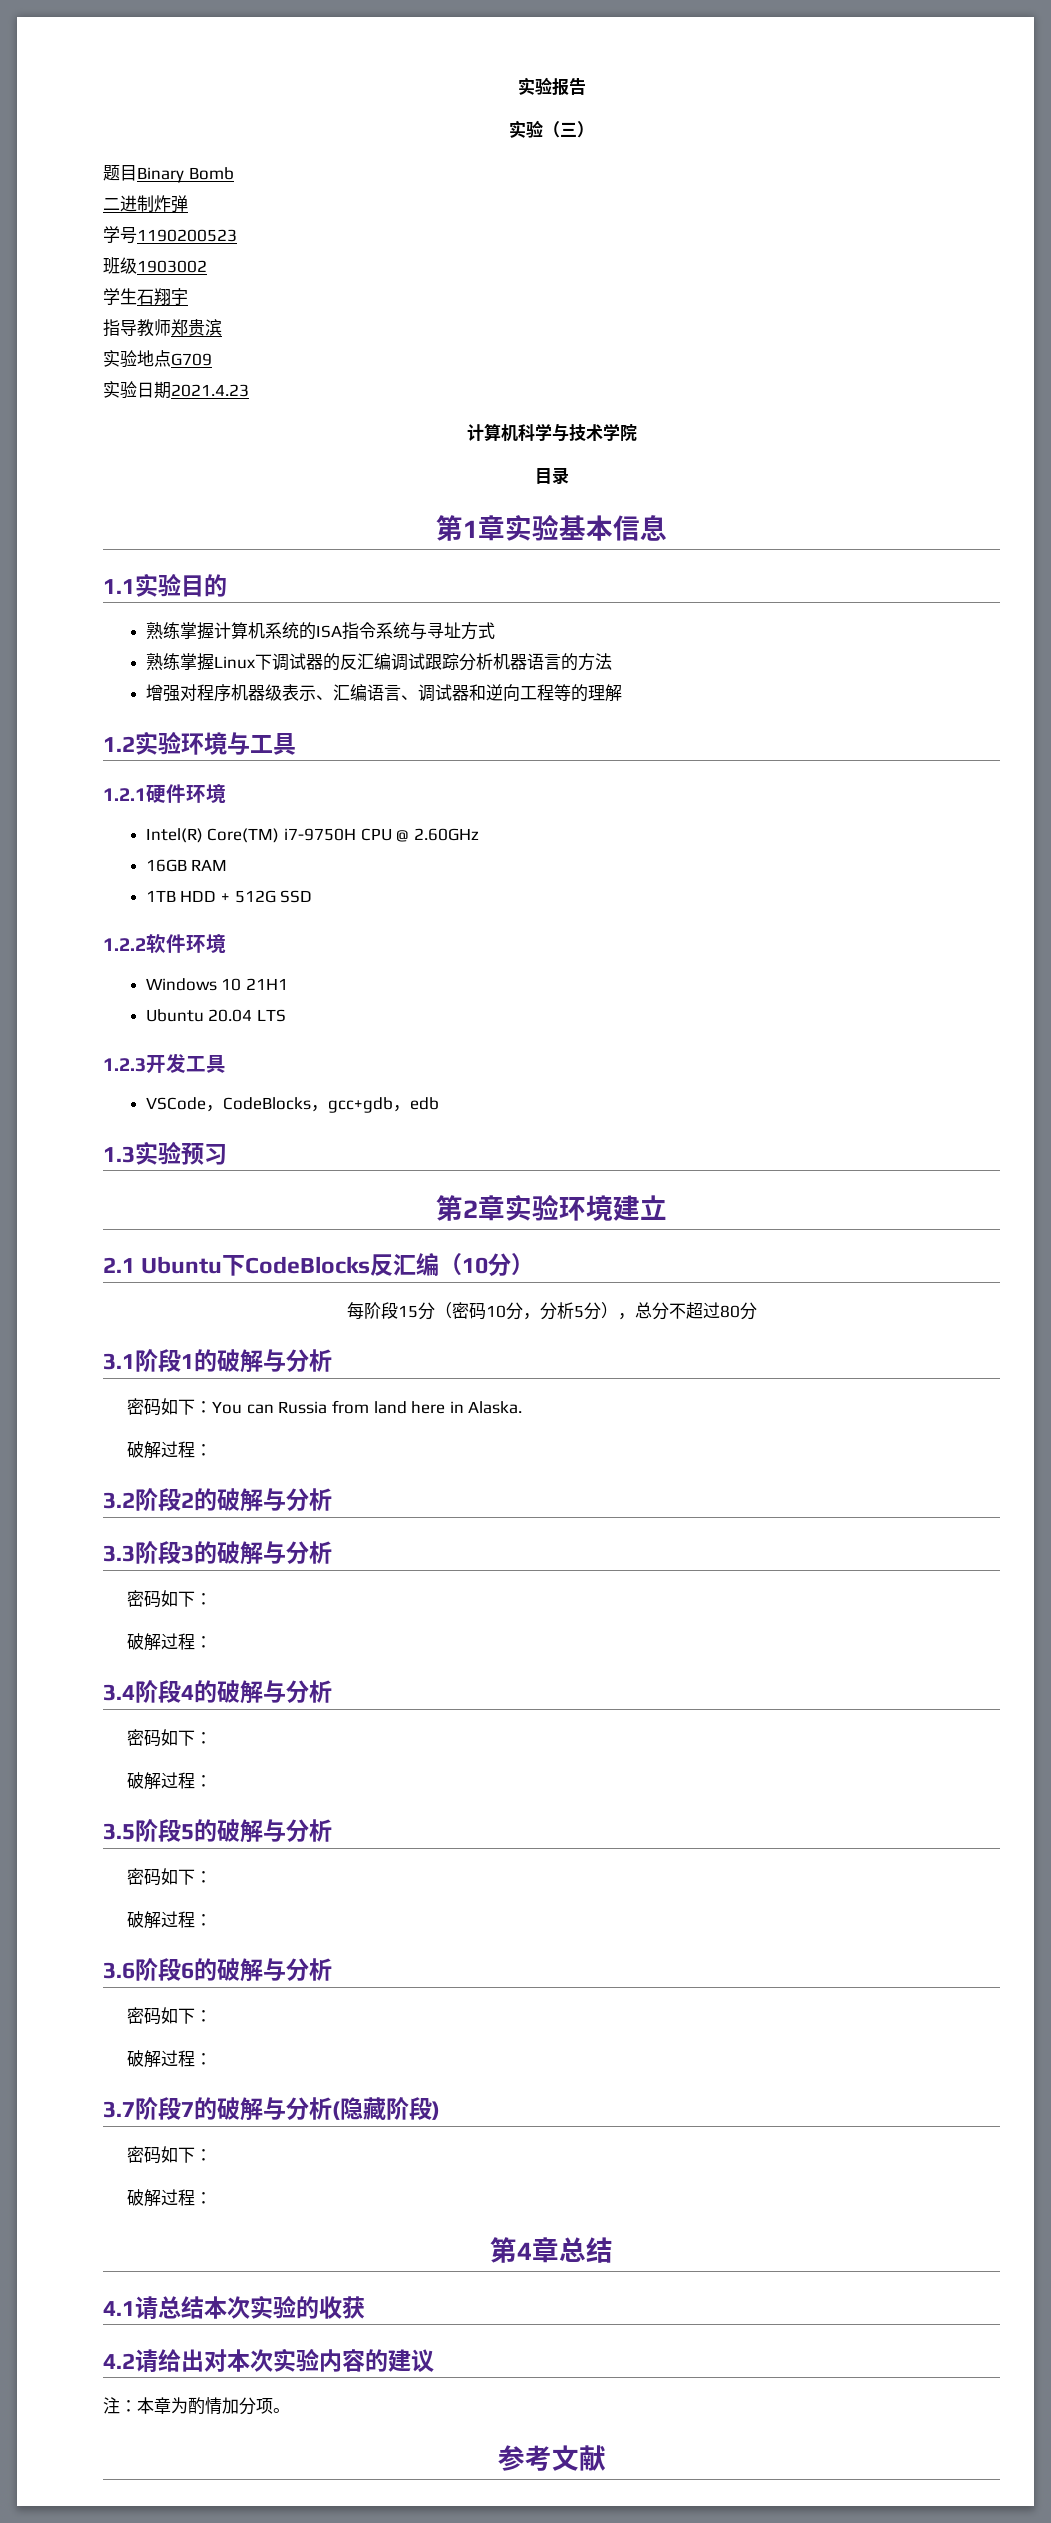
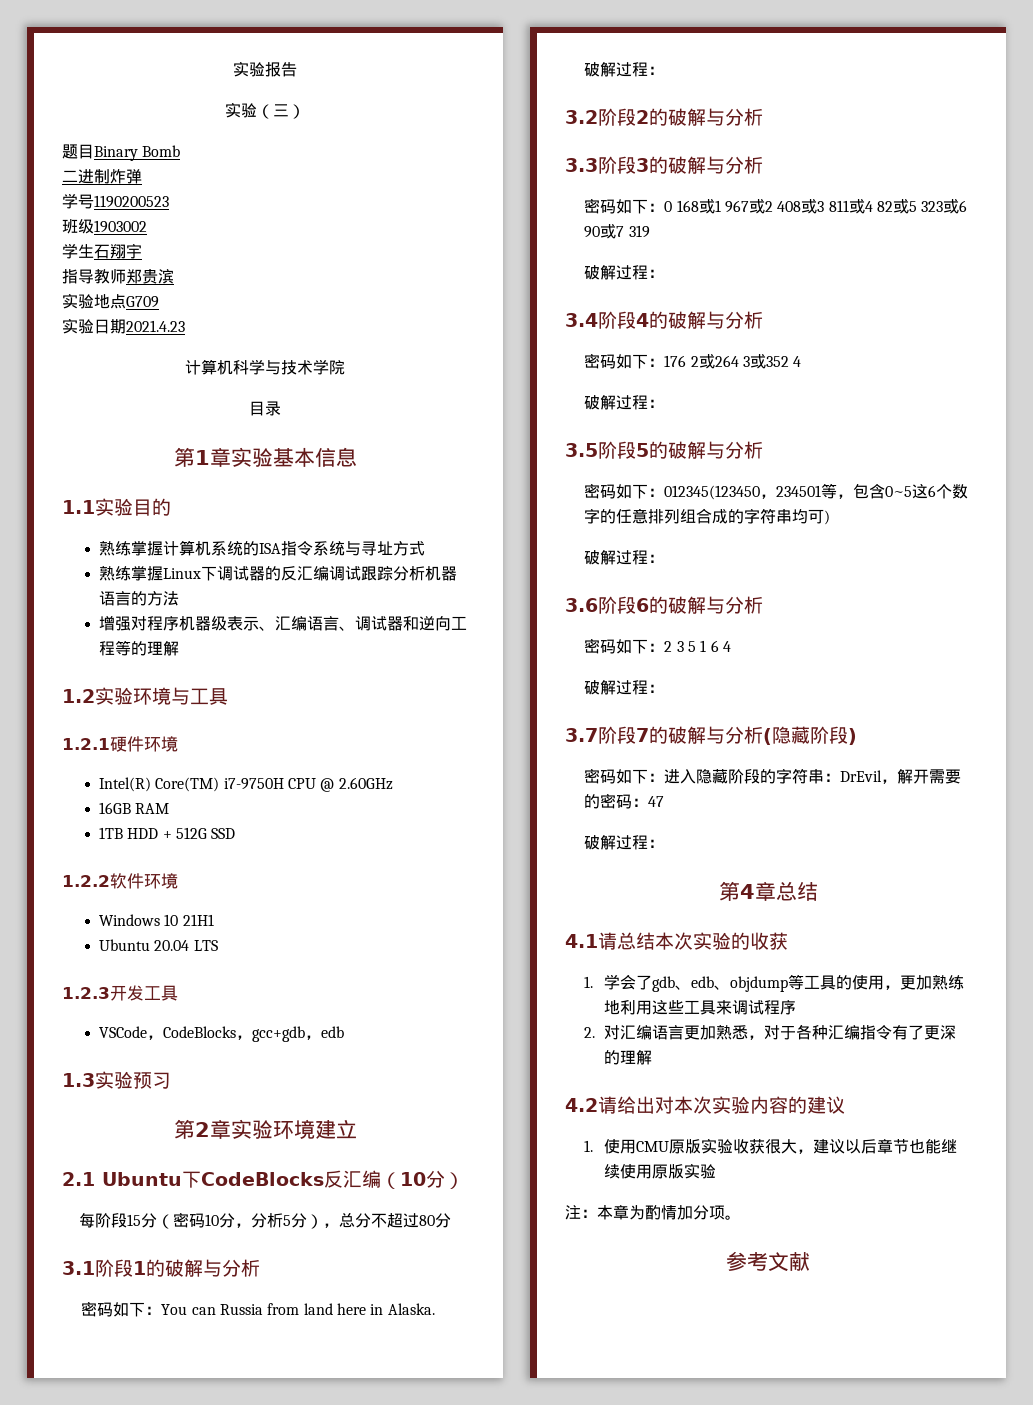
(213, 1599) none -> [664,199,968,214] [584,224,650,239] 0 168或1 967或2 408或3 811或4 82或5 323或6 90或7 319
(213, 1738) none -> [664,354,802,369] 176 2或264 3或352 4
(213, 1877) none -> [664,483,969,500] [584,508,831,525] 012345(123450，234501等，包含0~5这6个数字的任意排列组合成的字符串均可)
(213, 2016) none -> [664,640,732,652] 2 3 5 1 6 4
(213, 2155) none -> [664,768,962,784] [584,793,665,809] 进入隐藏阶段的字符串：DrEvil，解开需要的密码：47
(365, 2307) none -> [584,974,964,992] [603,1000,796,1015] [584,1024,956,1040] [603,1050,652,1065] // 1.学会了gdb、edb、objdump等工具的使用，更加熟练地利用这些工具来调试程序 // 2.对汇编语言更加熟悉，对于各种汇编指令有了更深的理解
(434, 2361) none -> [584,1138,957,1154] [603,1163,716,1179] // 1.使用CMU原版实验收获很大，建议以后章节也能继续使用原版实验

